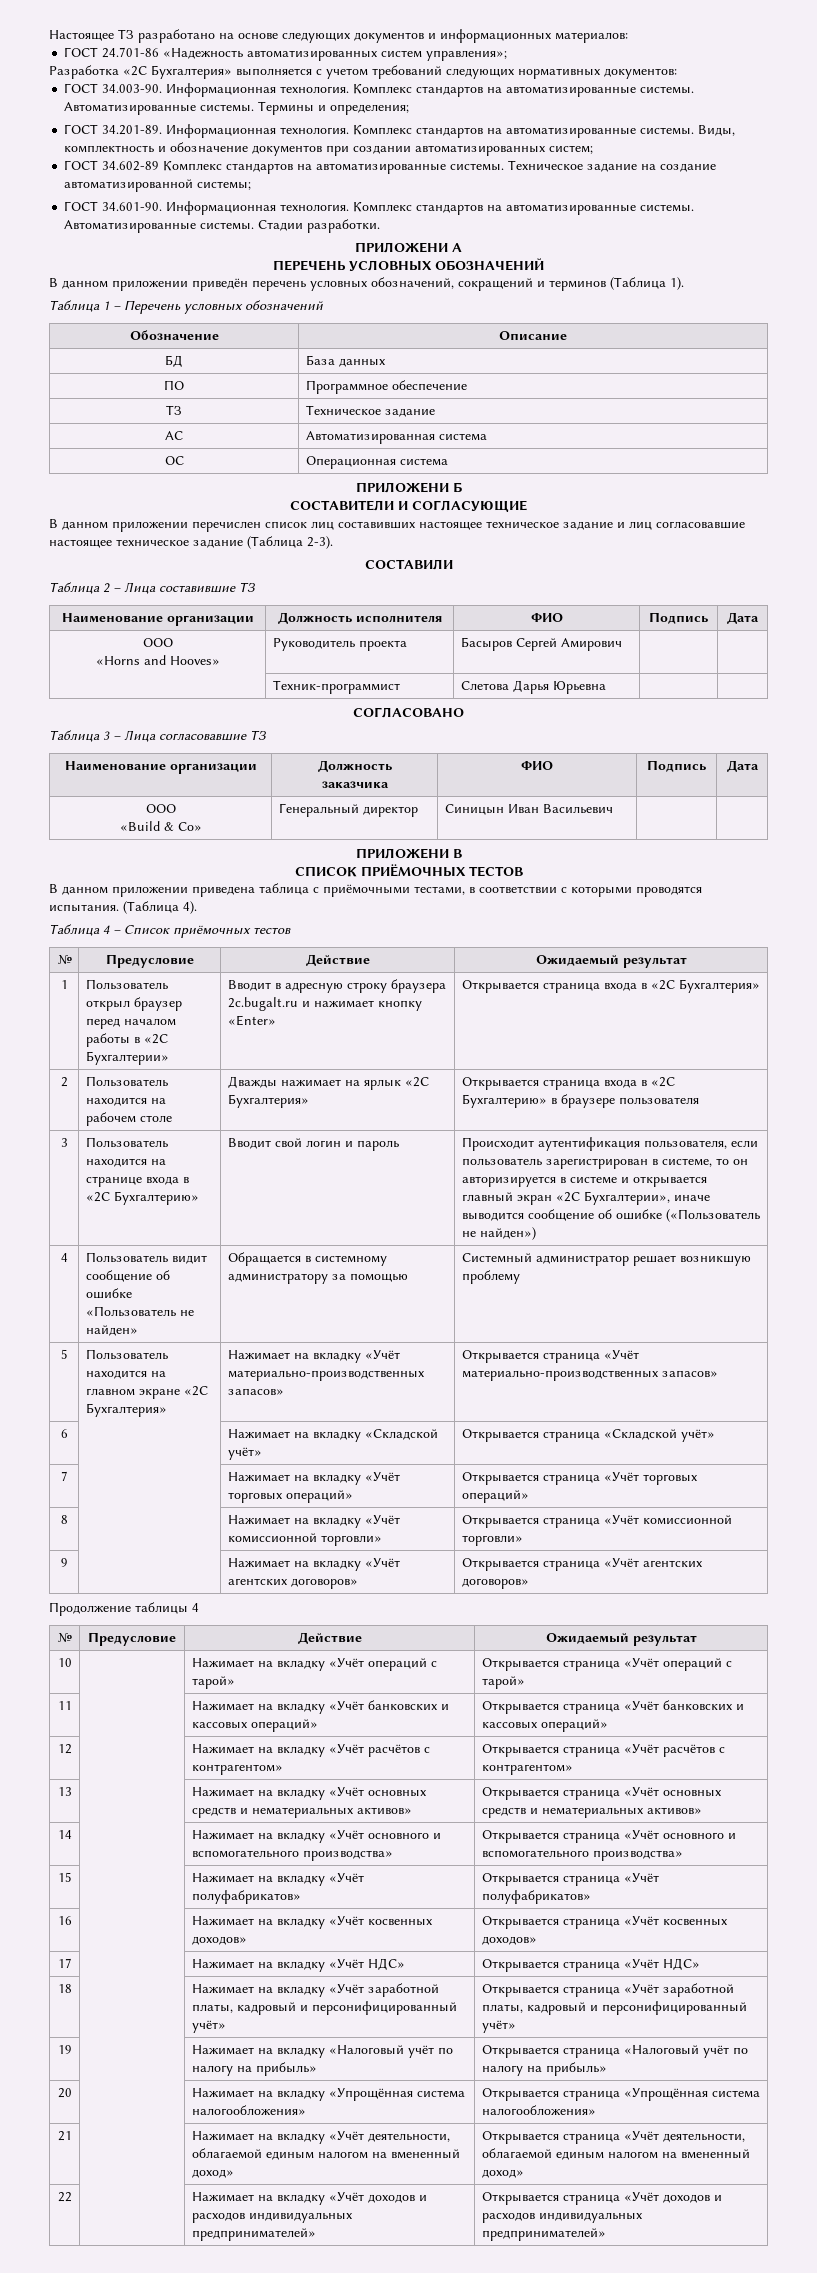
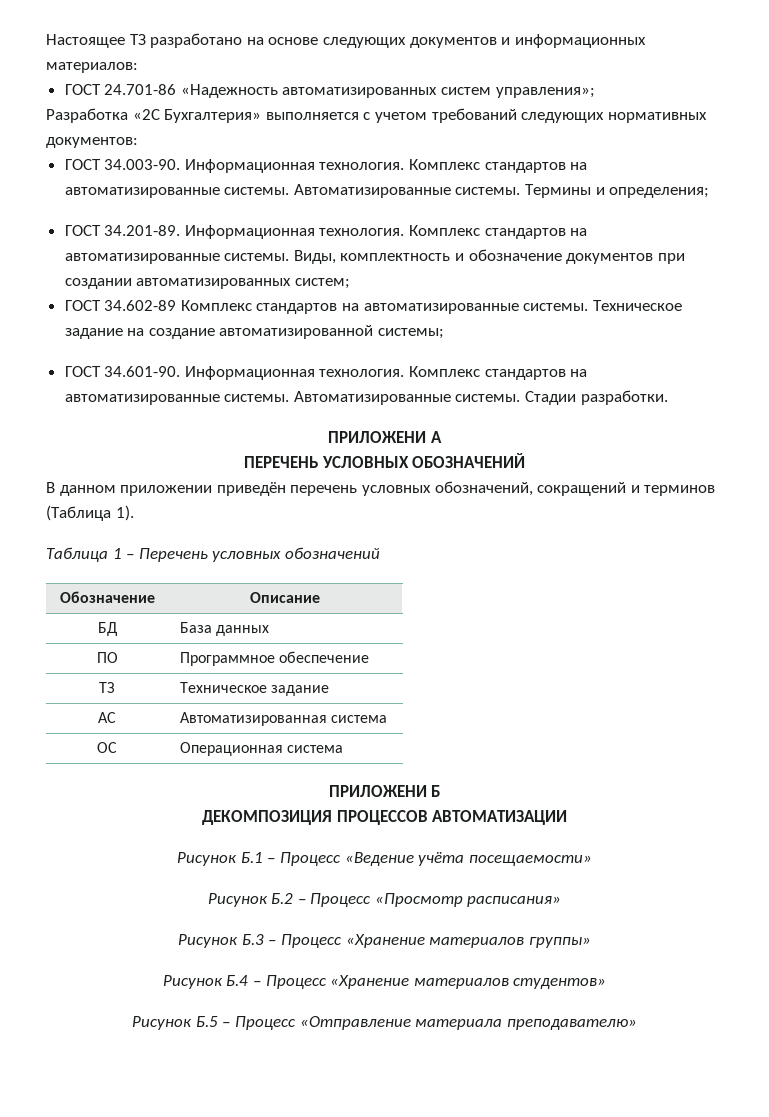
[290,500,527,512] [49,519,745,532] [49,536,333,549] [364,559,453,570] [49,582,256,594] [61,613,254,626] [277,612,442,624] [530,613,563,622] [649,612,708,624] [727,612,759,624] [142,638,173,647] [95,655,220,665] [272,638,407,651] [460,637,622,651] [272,680,400,694] [460,680,606,694] [353,707,464,718] [49,730,267,742] [64,761,257,774] [317,760,392,772] [321,781,389,788] [521,761,553,770] [647,760,706,772] [726,760,759,772] [145,804,176,813] [119,821,202,831] [278,803,418,817] [444,804,613,815] [355,848,462,859] [294,864,523,877] [49,883,702,897] [49,901,197,914] [49,924,291,938] [57,955,72,964] [105,954,194,968] [305,954,370,966] [535,955,687,968] [60,980,68,989] [85,979,168,990] [85,997,182,1011] [85,1018,176,1029] [85,1033,168,1047] [85,1051,169,1065] [227,979,446,993] [227,997,422,1011] [227,1015,276,1026] [461,979,760,993] [60,1077,68,1087] [85,1076,168,1087] [85,1097,166,1106] [85,1112,172,1126] [227,1076,429,1090] [227,1094,309,1108] [461,1077,675,1090] [461,1094,699,1108] [60,1138,68,1147] [85,1137,168,1148] [85,1158,166,1167] [85,1176,189,1187] [85,1191,199,1205] [227,1138,399,1151] [461,1137,758,1151] [461,1158,748,1169] [461,1176,707,1187] [461,1191,710,1205] [461,1209,760,1222] [461,1227,536,1240] [60,1253,68,1262] [85,1252,207,1264] [85,1270,170,1282] [85,1288,132,1299] [85,1306,194,1317] [85,1325,138,1336] [227,1252,387,1266] [227,1273,408,1284] [461,1253,751,1266] [461,1270,520,1284] [60,1349,68,1359] [85,1349,168,1360] [85,1370,166,1379] [85,1386,208,1399] [85,1403,167,1417] [227,1350,400,1363] [227,1370,425,1381] [227,1388,284,1396] [461,1350,639,1363] [461,1370,718,1381] [60,1429,68,1438] [227,1429,438,1442] [227,1447,262,1460] [461,1429,715,1442] [60,1471,68,1481] [227,1472,400,1485] [227,1490,353,1503] [461,1472,698,1485] [461,1490,529,1503] [60,1515,68,1524] [227,1515,400,1528] [227,1533,382,1546] [461,1515,732,1528] [461,1535,523,1546] [60,1558,68,1567] [227,1558,400,1571] [227,1578,358,1589] [461,1558,703,1571] [461,1578,529,1589] [49,1602,199,1616] [58,1633,72,1642] [88,1632,176,1646] [297,1632,362,1644] [545,1633,697,1646] [57,1658,72,1667] [191,1658,437,1671] [191,1676,235,1689] [481,1658,732,1671] [481,1676,525,1689] [57,1701,72,1710] [191,1700,449,1714] [191,1719,318,1732] [481,1700,744,1714] [481,1719,608,1732] [57,1744,72,1754] [191,1744,430,1757] [191,1764,283,1775] [481,1744,725,1757] [481,1764,573,1775] [57,1787,72,1796] [191,1787,427,1800] [191,1807,412,1818] [481,1787,722,1800] [481,1807,702,1818] [57,1830,72,1839] [191,1830,441,1843] [191,1850,393,1861] [481,1830,736,1843] [481,1850,683,1861] [57,1872,72,1882] [191,1873,364,1886] [191,1890,301,1904] [481,1873,659,1886] [481,1890,591,1904] [57,1916,72,1925] [191,1916,433,1929] [191,1936,247,1945] [481,1916,728,1929] [481,1936,537,1945] [57,1958,72,1968] [191,1958,405,1972] [481,1958,700,1972] [57,1984,72,1993] [191,1983,439,1997] [191,2001,457,2015] [191,2020,226,2033] [481,1983,734,1997] [481,2001,747,2015] [481,2020,516,2033] [57,2045,72,2054] [191,2045,453,2058] [191,2062,317,2076] [481,2045,748,2058] [481,2062,607,2076] [57,2088,72,2098] [191,2088,465,2101] [191,2105,306,2115] [481,2088,760,2101] [481,2105,596,2115] [57,2131,72,2141] [191,2131,450,2144] [191,2148,460,2160] [191,2169,234,2178] [481,2131,745,2144] [481,2148,750,2160] [481,2169,524,2178] [57,2192,72,2202] [191,2192,427,2205] [191,2212,353,2223] [191,2228,316,2241] [481,2192,722,2205] [481,2212,643,2223] [481,2228,606,2241] СОСТАВИТЕЛИ И СОГЛАСУЮЩИЕ // В данном приложении перечислен список лиц составивших настоящее техническое задание и лиц согласовавшие настоящее техническое задание (Таблица 2-3). // СОСТАВИЛИ // Таблица 2 – Лица составившие ТЗ // Наименование организации | Должность исполнителя | ФИО | Подпись | Дата // ООО // «Horns and Hooves» | Руководитель проекта | Басыров Сергей Амирович | | // | Техник-программист | Слетова Дарья Юрьевна | | // СОГЛАСОВАНО // Таблица 3 – Лица согласовавшие ТЗ // Наименование организации | Должность // заказчика | ФИО | Подпись | Дата // ООО // «Build & Co» | Генеральный директор | Синицын Иван Васильевич | | // ПРИЛОЖЕНИ В // СПИСОК ПРИЁМОЧНЫХ ТЕСТОВ // В данном приложении приведена таблица с приёмочными тестами, в соответствии с которыми проводятся испытания. (Таблица 4). // Таблица 4 – Список приёмочных тестов // № | Предусловие | Действие | Ожидаемый результат // 1 | Пользователь открыл браузер перед началом работы в «2С Бухгалтерии» | Вводит в адресную строку браузера 2c.bugalt.ru и нажимает кнопку «Enter» | Открывается страница входа в «2С Бухгалтерия» // 2 | Пользователь находится на рабочем столе | Дважды нажимает на ярлык «2С Бухгалтерия» | Открывается страница входа в «2С Бухгалтерию» в браузере пользователя // 3 | Пользователь находится на странице входа в «2С Бухгалтерию» | Вводит свой логин и пароль | Происходит аутентификация пользователя, если пользователь зарегистрирован в системе, то он авторизируется в системе и открывается главный экран «2С Бухгалтерии», иначе выводится сообщение об ошибке («Пользователь не найден») // 4 | Пользователь видит сообщение об ошибке «Пользователь не найден» | Обращается в системному администратору за помощью | Системный администратор решает возникшую проблему // 5 | Пользователь находится на главном экране «2С Бухгалтерия» | Нажимает на вкладку «Учёт материально-производственных запасов» | Открывается страница «Учёт материально-производственных запасов» // 6 | | Нажимает на вкладку «Складской учёт» | Открывается страница «Складской учёт» // 7 | | Нажимает на вкладку «Учёт торговых операций» | Открывается страница «Учёт торговых операций» // 8 | | Нажимает на вкладку «Учёт комиссионной торговли» | Открывается страница «Учёт комиссионной торговли» // 9 | | Нажимает на вкладку «Учёт агентских договоров» | Открывается страница «Учёт агентских договоров» // Продолжение таблицы 4 // № | Предусловие | Действие | Ожидаемый результат // 10 | | Нажимает на вкладку «Учёт операций с тарой» | Открывается страница «Учёт операций с тарой» // 11 | | Нажимает на вкладку «Учёт банковских и кассовых операций» | Открывается страница «Учёт банковских и кассовых операций» // 12 | | Нажимает на вкладку «Учёт расчётов с контрагентом» | Открывается страница «Учёт расчётов с контрагентом» // 13 | | Нажимает на вкладку «Учёт основных средств и нематериальных активов» | Открывается страница «Учёт основных средств и нематериальных активов» // 14 | | Нажимает на вкладку «Учёт основного и вспомогательного производства» | Открывается страница «Учёт основного и вспомогательного производства» // 15 | | Нажимает на вкладку «Учёт полуфабрикатов» | Открывается страница «Учёт полуфабрикатов» // 16 | | Нажимает на вкладку «Учёт косвенных доходов» | Открывается страница «Учёт косвенных доходов» // 17 | | Нажимает на вкладку «Учёт НДС» | Открывается страница «Учёт НДС» // 18 | | Нажимает на вкладку «Учёт заработной платы, кадровый и персонифицированный учёт» | Открывается страница «Учёт заработной платы, кадровый и персонифицированный учёт» // 19 | | Нажимает на вкладку «Налоговый учёт по налогу на прибыль» | Открывается страница «Налоговый учёт по налогу на прибыль» // 20 | | Нажимает на вкладку «Упрощённая система налогообложения» | Открывается страница «Упрощённая система налогообложения» // 21 | | Нажимает на вкладку «Учёт деятельности, облагаемой единым налогом на вмененный доход» | Открывается страница «Учёт деятельности, облагаемой единым налогом на вмененный доход» // 22 | | Нажимает на вкладку «Учёт доходов и расходов индивидуальных предпринимателей» | Открывается страница «Учёт доходов и расходов индивидуальных предпринимателей» -> [201,810,568,825] [177,852,592,866] [207,893,562,907] [178,934,591,948] [162,975,607,989] [132,1016,637,1030] ДЕКОМПОЗИЦИЯ ПРОЦЕССОВ АВТОМАТИЗАЦИИ // Рисунок Б.1 – Процесс «Ведение учёта посещаемости» // Рисунок Б.2 – Процесс «Просмотр расписания» // Рисунок Б.3 – Процесс «Хранение материалов группы» // Рисунок Б.4 – Процесс «Хранение материалов студентов» // Рисунок Б.5 – Процесс «Отправление материала преподавателю»

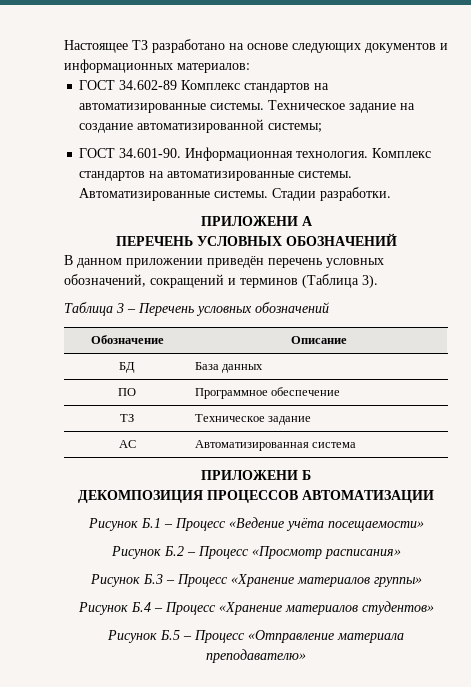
[64,84,595,98] [46,108,707,123] [46,137,138,148] [64,159,588,173] [64,184,710,198] [64,225,588,239] [64,249,685,264] [64,278,350,289] // ГОСТ 24.701-86 «Надежность автоматизированных систем управления»; // Разработка «2С Бухгалтерия» выполняется с учетом требований следующих нормативных документов: // ГОСТ 34.003-90. Информационная технология. Комплекс стандартов на автоматизированные системы. Автоматизированные системы. Термины и определения; // ГОСТ 34.201-89. Информационная технология. Комплекс стандартов на автоматизированные системы. Виды, комплектность и обозначение документов при создании автоматизированных систем; -> (250, 68) none
[115,505,134,521] 1). -> [362,275,378,288] 3).
[112,548,122,559] 1 -> [116,303,124,313] 3
[97,742,117,753] [179,742,344,756] // ОС | Операционная система -> (357, 445) none

